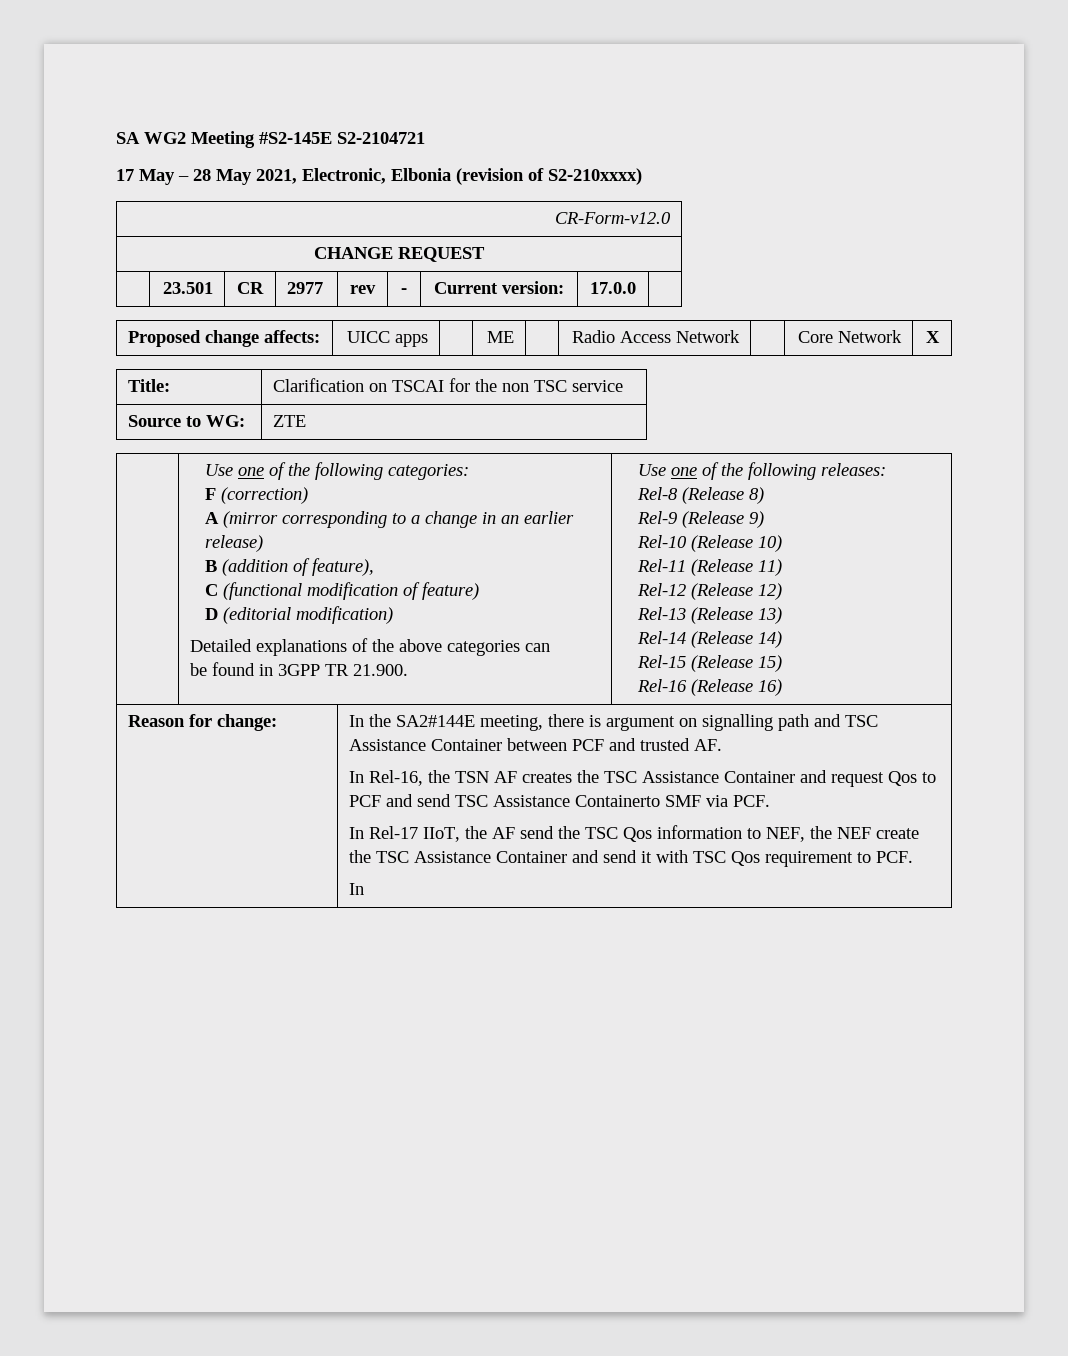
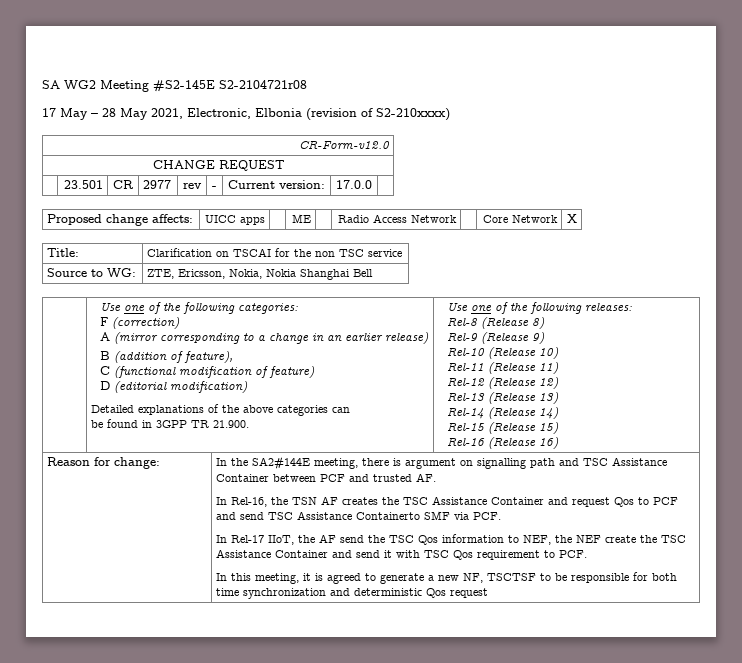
[337,132,425,144] S2-2104721 -> [219,80,307,89] S2-2104721r08
[273,415,307,427] ZTE -> [146,269,373,280] ZTE, Ericsson, Nokia, Nokia Shanghai Bell
(365, 889) none -> [230,572,677,584] [215,588,488,599] this meeting, it is agreed to generate a new NF, TSCTSF to be responsible for both time synchronization and deterministic Qos request

